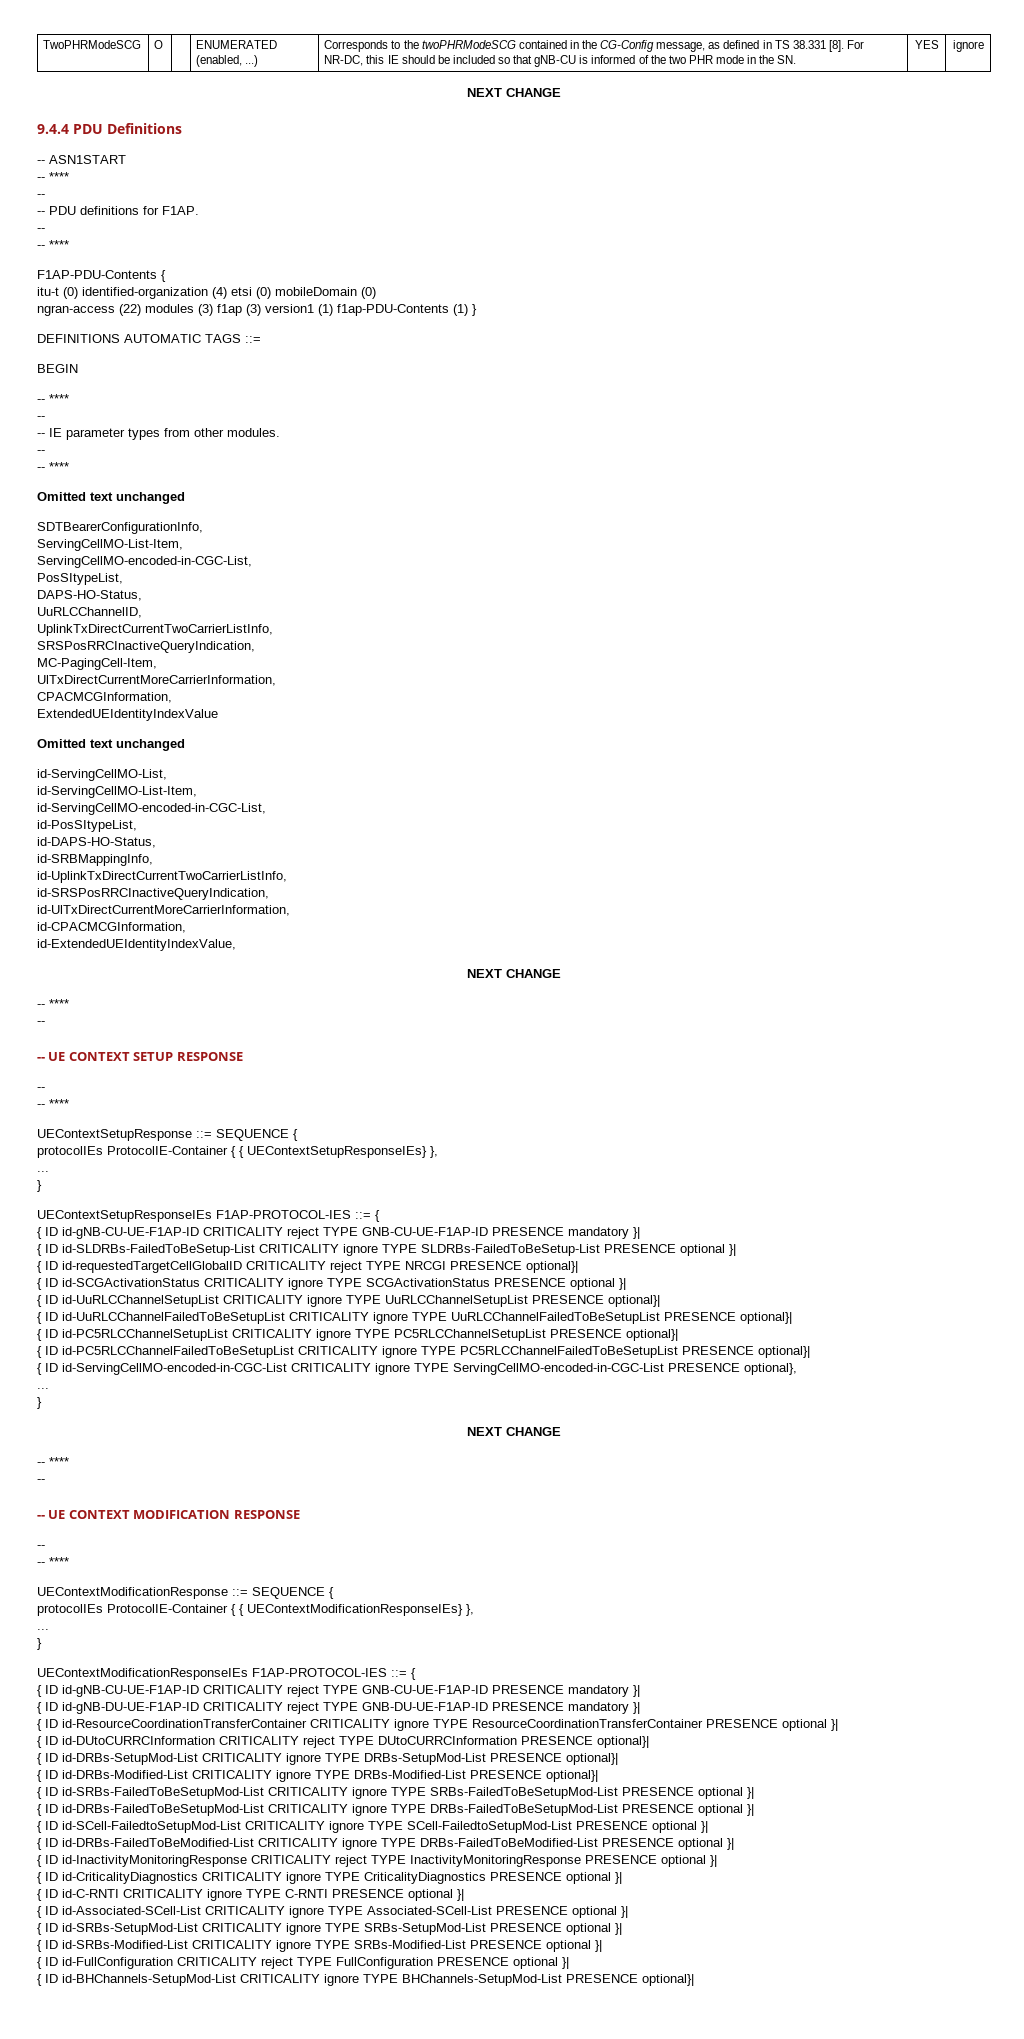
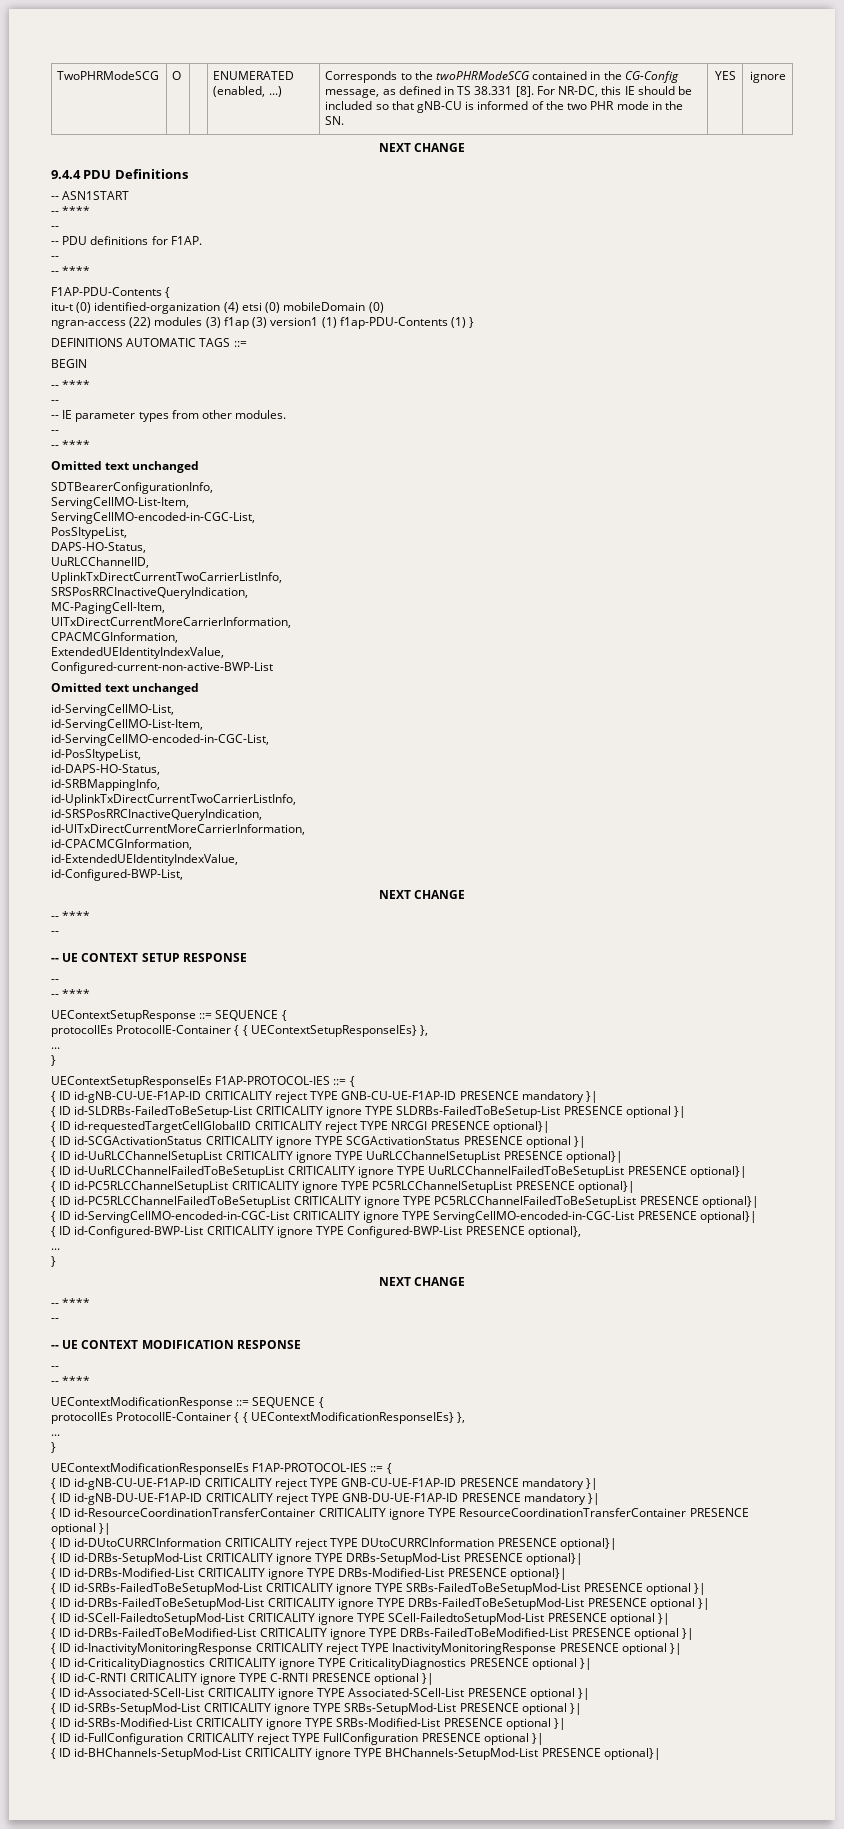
[37,709,218,721] ExtendedUEIdentityIndexValue -> [51,647,224,659] [51,662,273,674] ExtendedUEIdentityIndexValue, // Configured-current-non-active-BWP-List
(236, 945) none -> [51,869,183,881] // id-Configured-BWP-List,
(740, 1367) none -> [699,1211,757,1223] [51,1226,525,1238] optional}| // { ID id-Configured-BWP-List CRITICALITY ignore TYPE Configured-BWP-List PRESENCE

